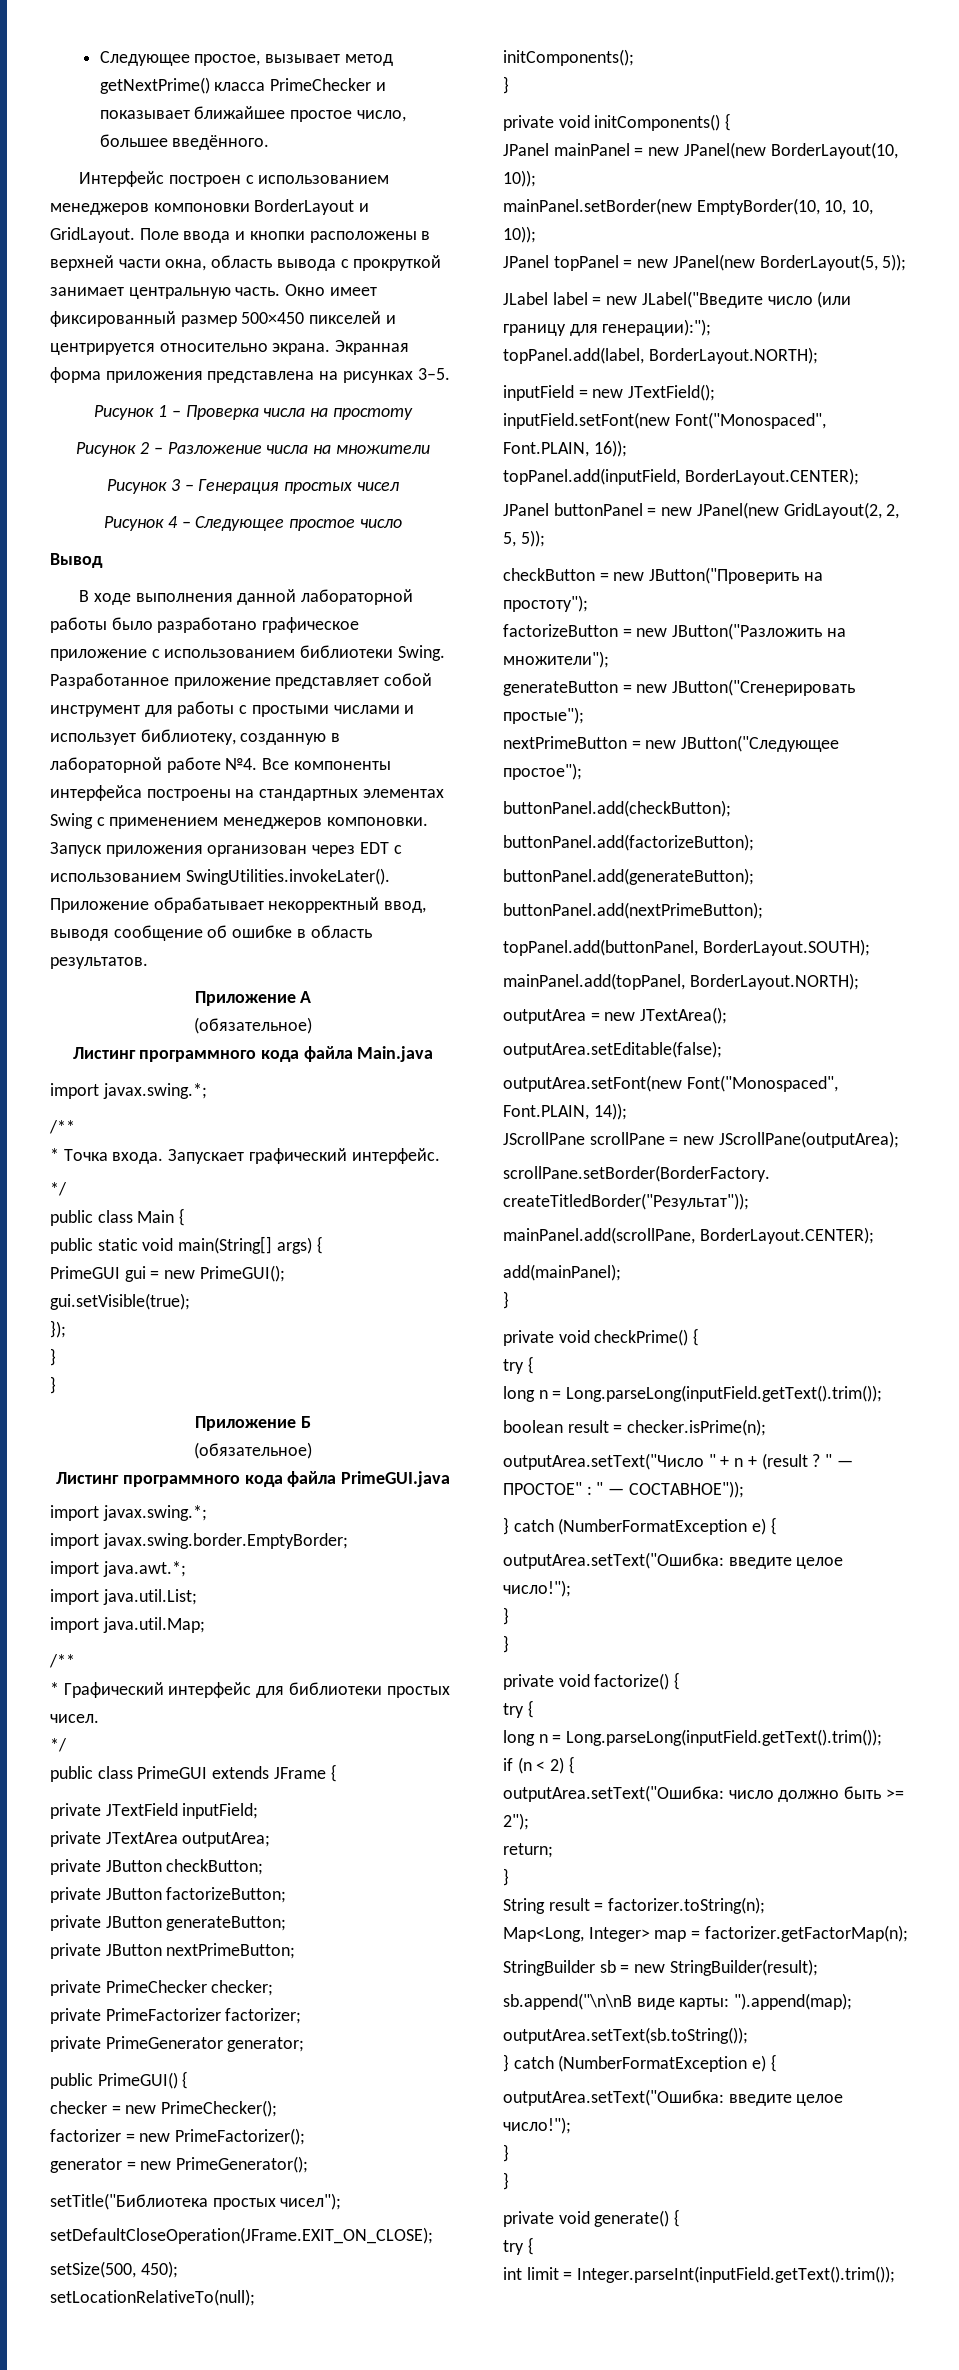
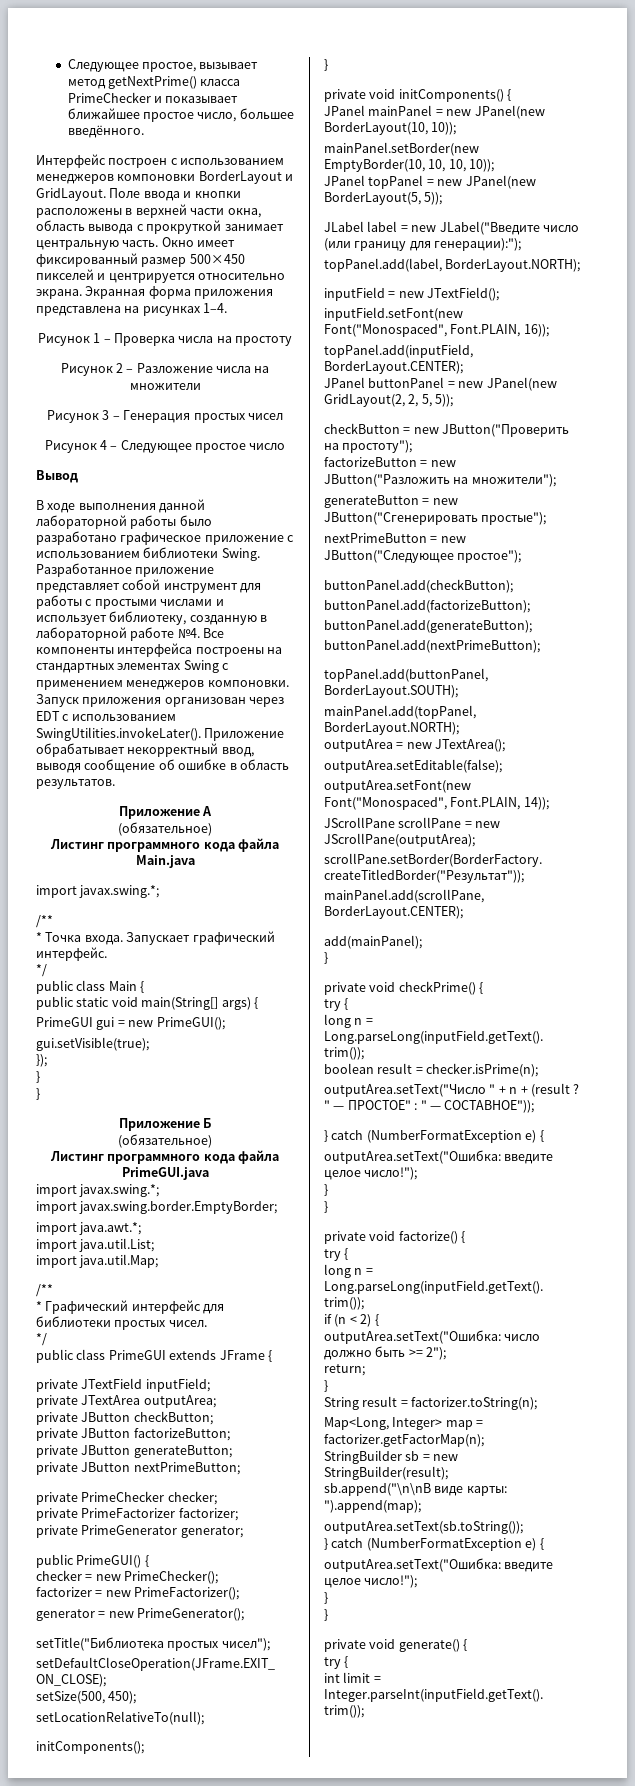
[417,368,450,380] 3–5. -> [203,303,228,313] 1–4.

